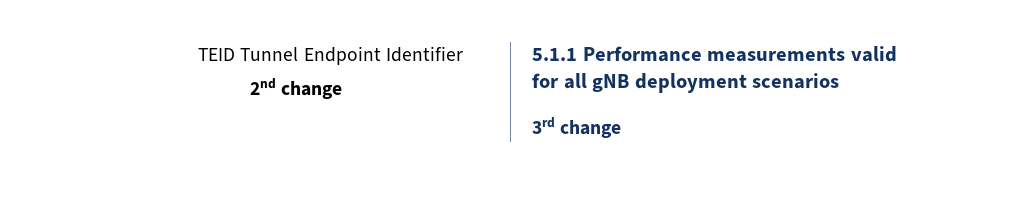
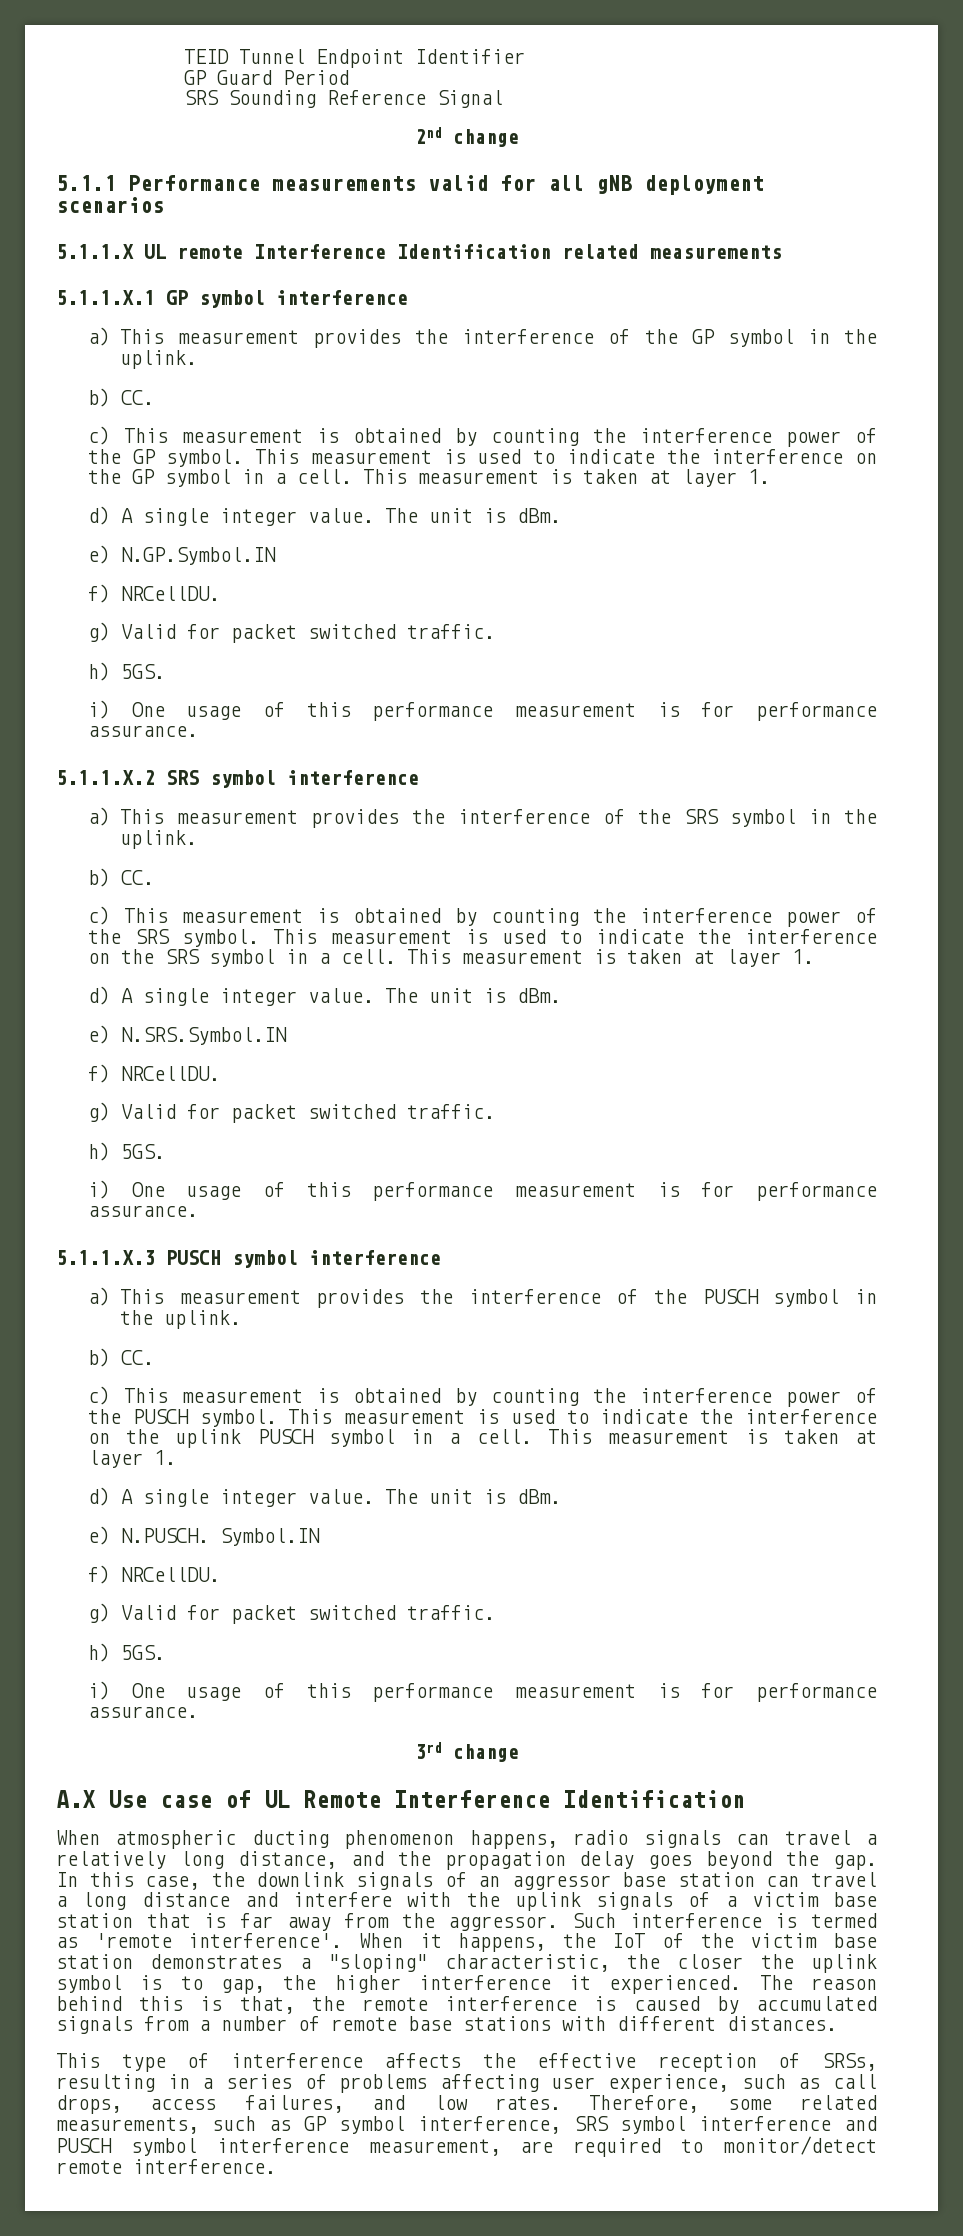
(463, 54) none -> [183,70,349,85] [183,90,503,108] // GP Guard Period // SRS Sounding Reference Signal
[532,117,622,138] 3rd change -> [56,244,782,259] [56,290,408,308] [87,327,878,348] [119,350,197,369] [87,388,154,407] [87,426,877,447] [87,449,877,467] [87,469,770,487] [87,506,561,526] [87,545,276,565] [87,584,220,603] [87,622,495,643] [87,662,165,681] [87,700,877,721] [87,725,198,737] [56,770,419,788] [87,807,877,828] [119,830,197,849] [87,868,154,887] [87,906,877,927] [87,929,877,947] [87,949,814,967] [87,986,561,1006] [87,1025,287,1045] [87,1064,220,1083] [87,1102,495,1123] [87,1142,165,1161] [87,1180,877,1201] [87,1205,198,1217] [56,1250,441,1268] [87,1287,878,1308] [119,1310,241,1329] [87,1348,154,1367] [87,1386,877,1407] [87,1409,877,1427] [87,1429,878,1448] [87,1450,176,1468] [87,1487,561,1507] [87,1526,320,1546] [87,1565,220,1584] [87,1603,495,1624] [87,1643,165,1662] [87,1681,877,1702] [87,1706,198,1718] [414,1742,519,1762] [56,1790,745,1808] [56,1830,878,1849] [56,1851,877,1870] [56,1872,878,1890] [56,1892,877,1911] [56,1913,877,1931] [56,1933,877,1952] [56,1954,877,1973] [56,1975,877,1994] [56,1996,878,2014] [56,2016,837,2034] [56,2053,877,2072] [56,2074,877,2093] [56,2095,877,2114] [56,2116,877,2134] [56,2136,877,2157] [56,2159,276,2174] 5.1.1.X UL remote Interference Identification related measurements // 5.1.1.X.1 GP symbol interference // a) This measurement provides the interference of the GP symbol in the uplink. // b) CC. // c) This measurement is obtained by counting the interference power of the GP symbol. This measurement is used to indicate the interference on the GP symbol in a cell. This measurement is taken at layer 1. // d) A single integer value. The unit is dBm. // e) N.GP.Symbol.IN // f) NRCellDU. // g) Valid for packet switched traffic. // h) 5GS. // i) One usage of this performance measurement is for performance assurance. // 5.1.1.X.2 SRS symbol interference // a) This measurement provides the interference of the SRS symbol in the uplink. // b) CC. // c) This measurement is obtained by counting the interference power of the SRS symbol. This measurement is used to indicate the interference on the SRS symbol in a cell. This measurement is taken at layer 1. // d) A single integer value. The unit is dBm. // e) N.SRS.Symbol.IN // f) NRCellDU. // g) Valid for packet switched traffic. // h) 5GS. // i) One usage of this performance measurement is for performance assurance. // 5.1.1.X.3 PUSCH symbol interference // a) This measurement provides the interference of the PUSCH symbol in the uplink. // b) CC. // c) This measurement is obtained by counting the interference power of the PUSCH symbol. This measurement is used to indicate the interference on the uplink PUSCH symbol in a cell. This measurement is taken at layer 1. // d) A single integer value. The unit is dBm. // e) N.PUSCH. Symbol.IN // f) NRCellDU. // g) Valid for packet switched traffic. // h) 5GS. // i) One usage of this performance measurement is for performance assurance. // 3rd change // A.X Use case of UL Remote Interference Identification // When atmospheric ducting phenomenon happens, radio signals can travel a relatively long distance, and the propagation delay goes beyond the gap. In this case, the downlink signals of an aggressor base station can travel a long distance and interfere with the uplink signals of a victim base station that is far away from the aggressor. Such interference is termed as 'remote interference'. When it happens, the IoT of the victim base station demonstrates a "sloping" characteristic, the closer the uplink symbol is to gap, the higher interference it experienced. The reason behind this is that, the remote interference is caused by accumulated signals from a number of remote base stations with different distances. // This type of interference affects the effective reception of SRSs, resulting in a series of problems affecting user experience, such as call drops, access failures, and low rates. Therefore, some related measurements, such as GP symbol interference, SRS symbol interference and PUSCH symbol interference measurement, are required to monitor/detect remote interference.

